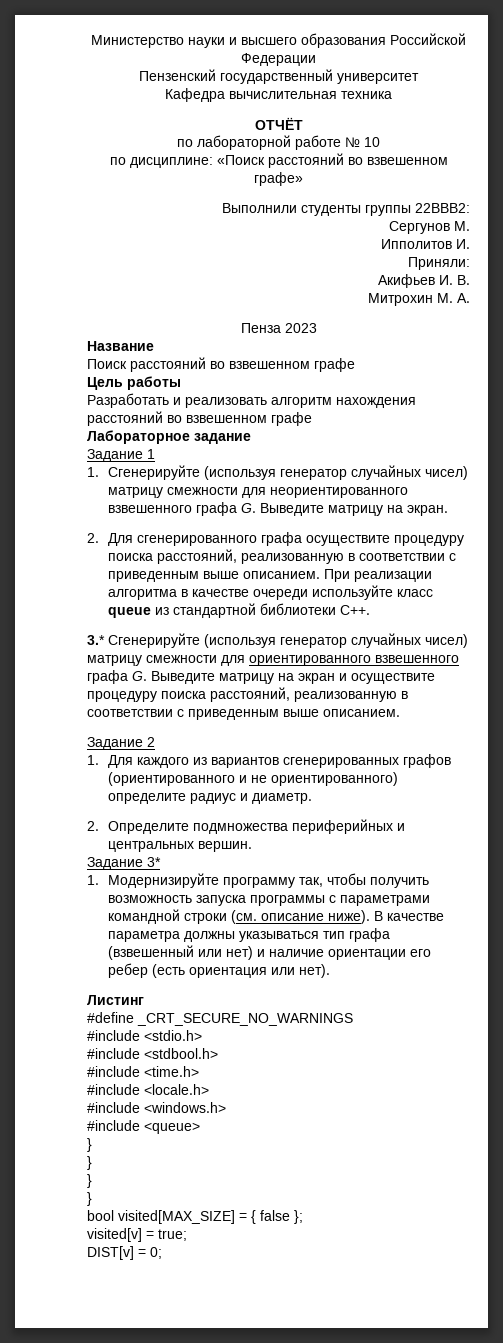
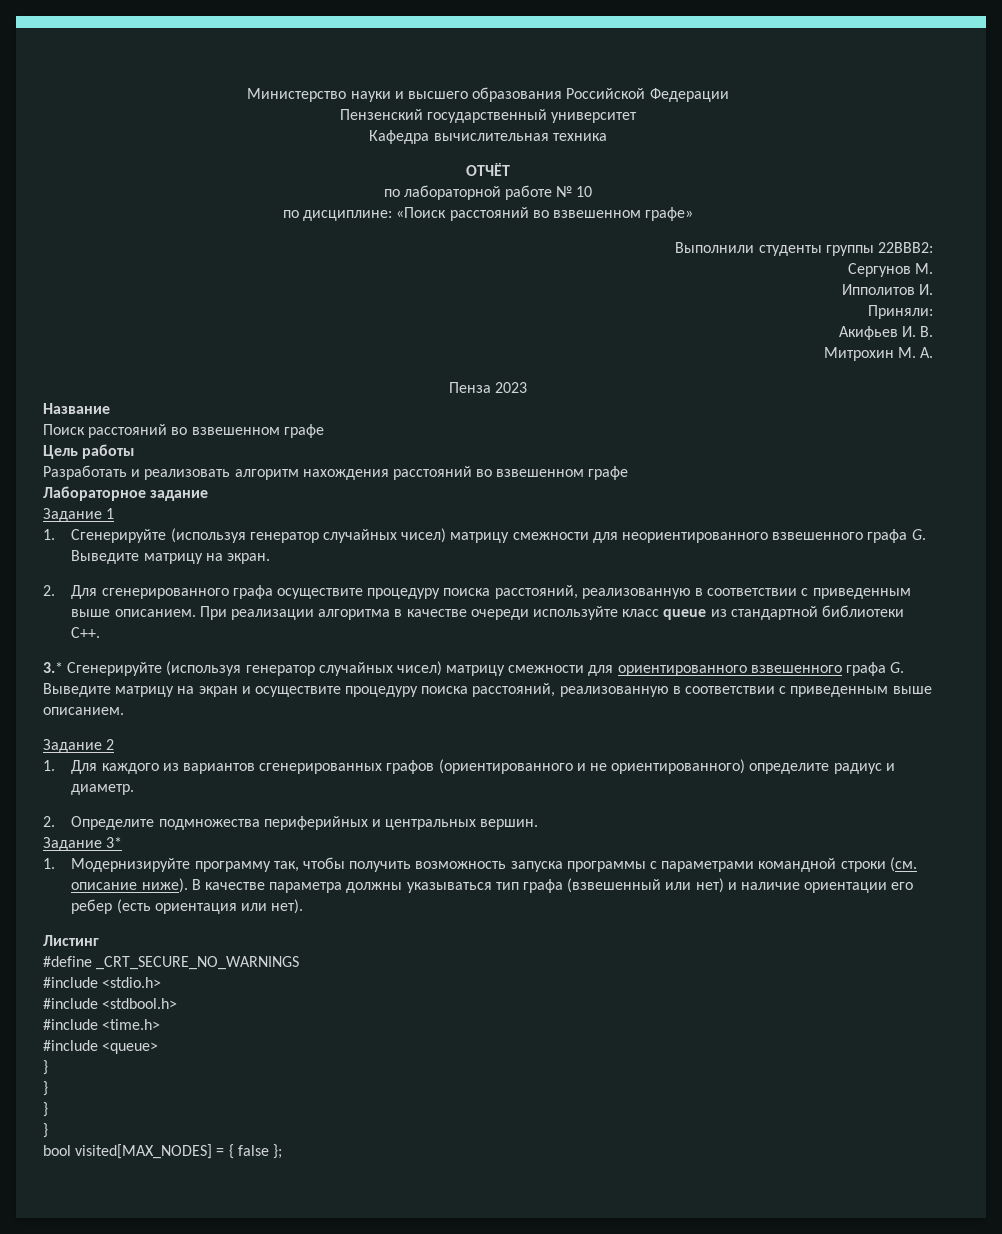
[87,1084,209,1095] [87,1102,226,1113] // #include <locale.h> // #include <windows.h> -> (161, 1024) none
[118,1210,235,1224] visited[MAX_SIZE] -> [75,1144,213,1159] visited[MAX_NODES]
[87,1228,187,1242] [87,1246,162,1260] // visited[v] = true; // DIST[v] = 0; -> (282, 1151) none

